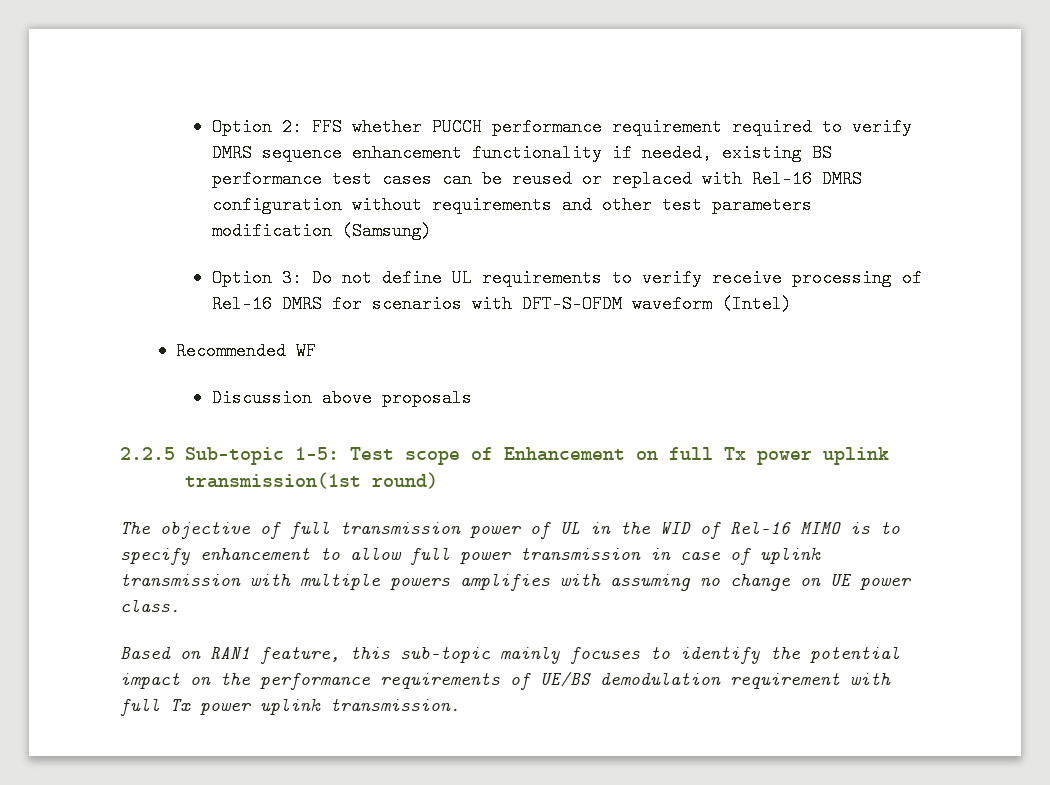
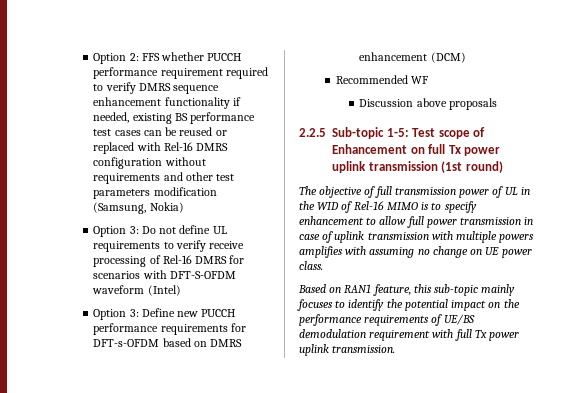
[341,222,432,240] (Samsung) -> [93,202,184,214] (Samsung, Nokia)
(792, 304) none -> [93,308,236,320] [93,323,246,335] [93,338,243,347] [359,52,466,63] // Option 3: Define new PUCCH performance requirements for DFT-s-OFDM based on DMRS enhancement (DCM)
[184,472,361,489] transmission(1st -> [368,161,463,173] transmission (1st

